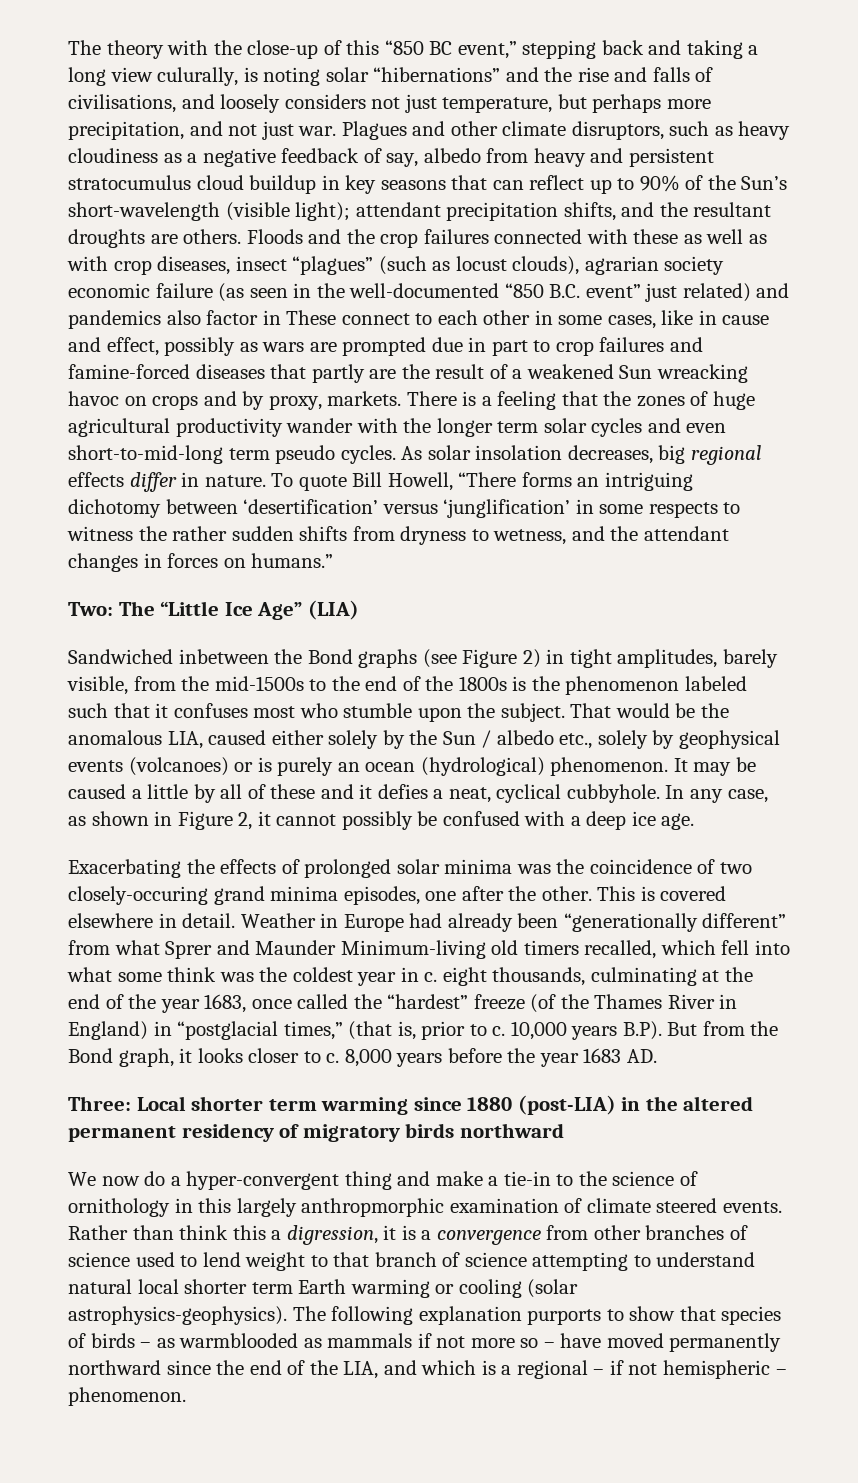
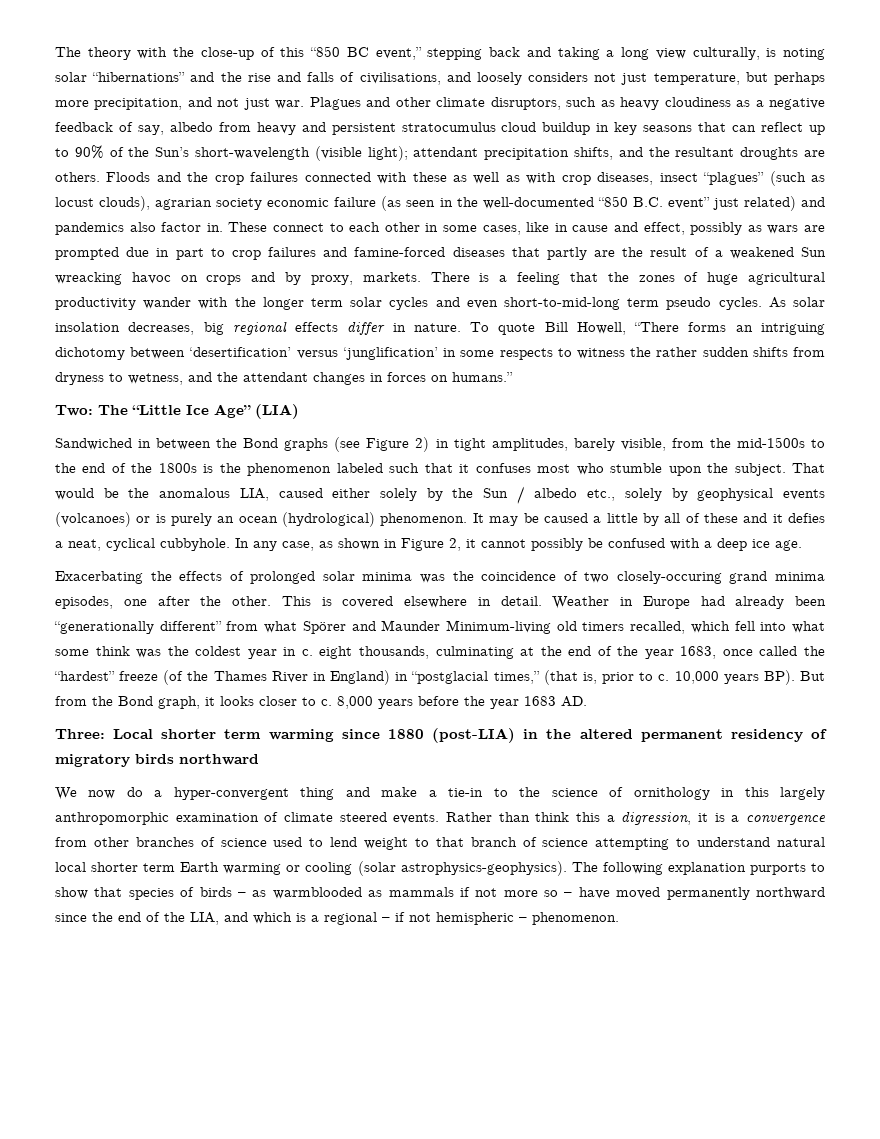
[157,67,239,86] culurally, -> [692,47,760,60] culturally,
[262,310,281,325] in -> [206,223,223,232] in.
[178,649,269,664] inbetween -> [138,438,212,450] in between
[165,941,213,959] Sprer -> [302,621,346,634] Spörer
[622,1021,662,1040] B.P). -> [763,670,795,685] BP).
[301,1198,445,1217] anthropmorphic -> [55,812,169,825] anthropomorphic

